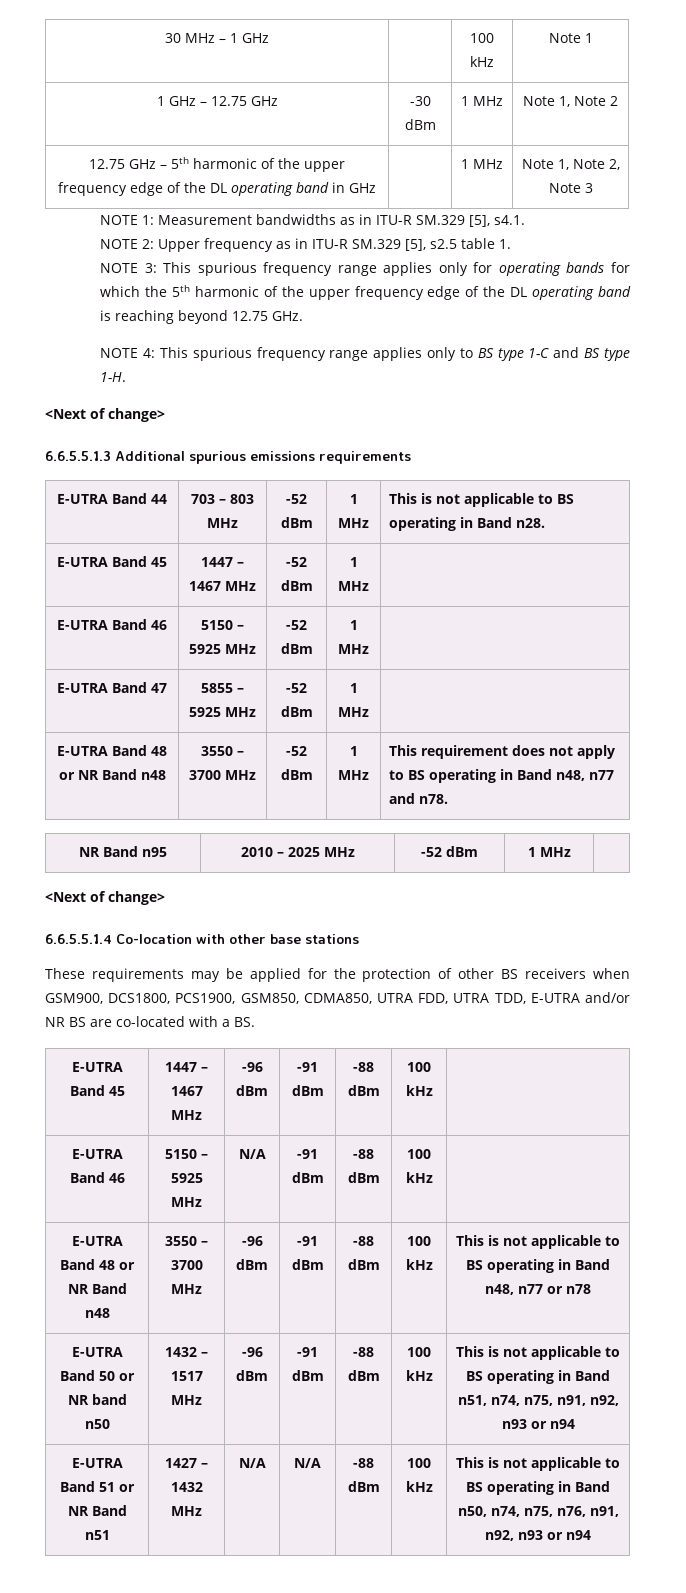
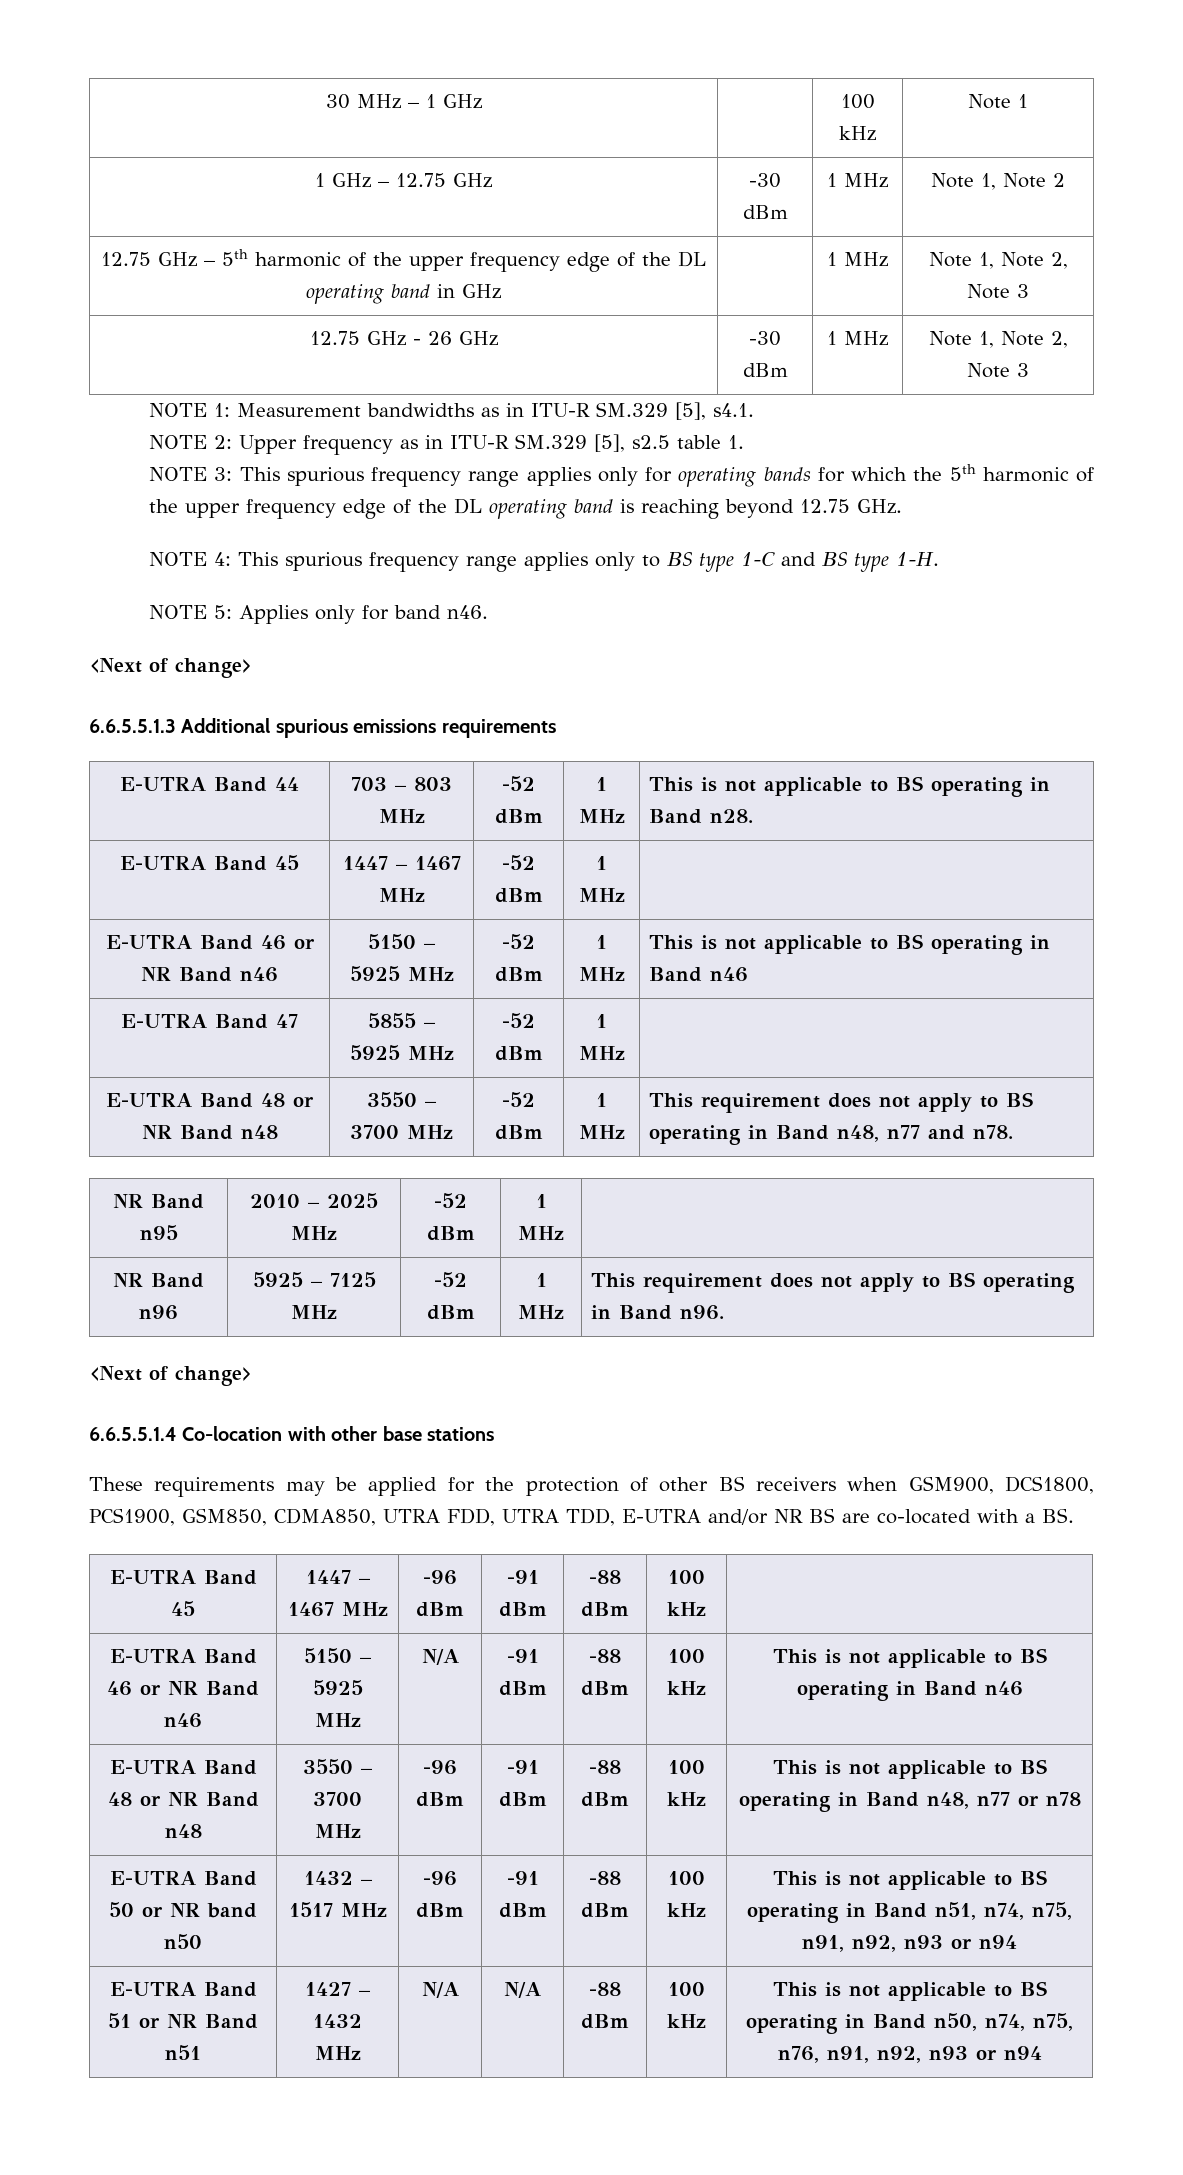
(593, 188) none -> [309,331,498,346] [749,331,781,346] [742,363,788,377] [827,331,888,346] [928,331,1068,348] [967,363,1029,378] // 12.75 GHz - 26 GHz | -30 dBm | 1 MHz | Note 1, Note 2, Note 3
(127, 377) none -> [149,605,489,624] // NOTE 5: Applies only for band n46.
(167, 625) none -> [293,938,315,949] [141,967,278,982] or NR Band n46
(369, 649) none -> [649,934,1051,955] [649,967,749,982] This is not applicable to BS operating in Band n46
(571, 852) none -> [113,1273,204,1288] [139,1305,178,1320] [252,1272,376,1287] [291,1305,337,1319] [434,1272,467,1287] [426,1305,475,1320] [535,1273,547,1287] [518,1305,564,1319] [591,1272,1076,1293] [591,1305,725,1320] // NR Band n96 | 5925 – 7125 MHz | -52 dBm | 1 MHz | This requirement does not apply to BS operating in Band n96.
(125, 1178) none -> [140,1681,259,1696] [164,1713,202,1728] or NR Band n46
(433, 1177) none -> [772,1648,1047,1668] [796,1681,1023,1701] This is not applicable to BS operating in Band n46

